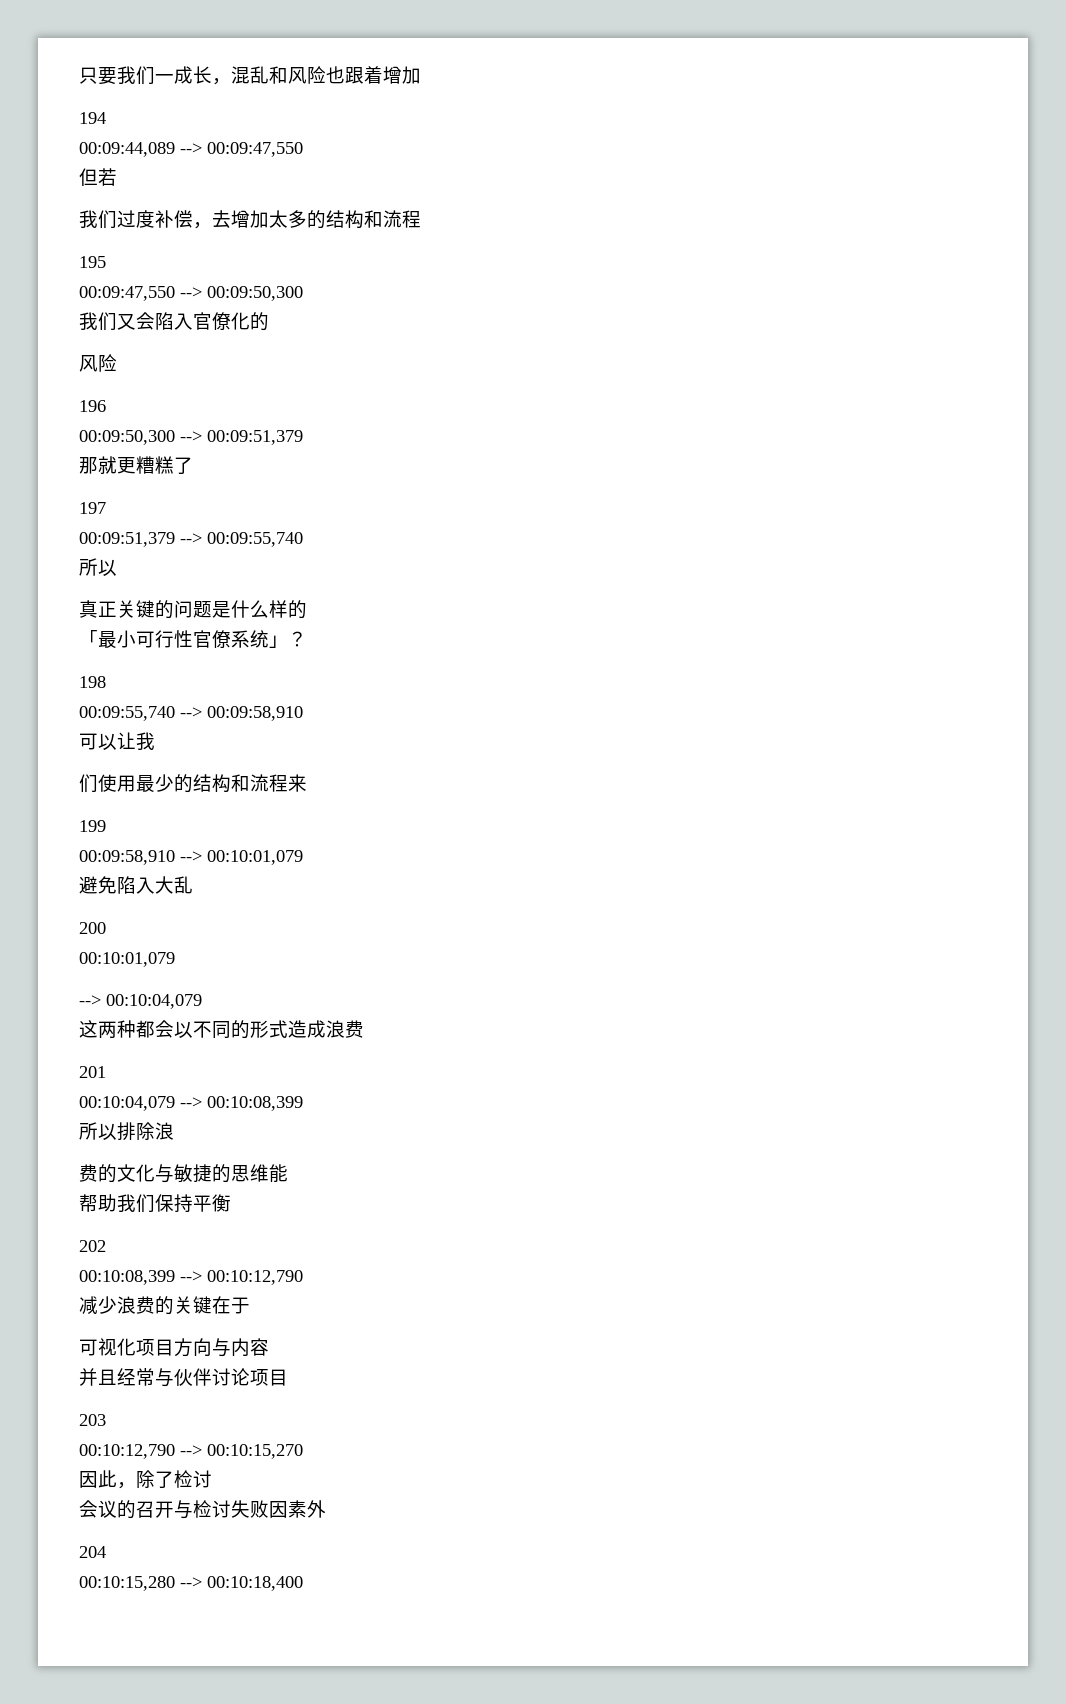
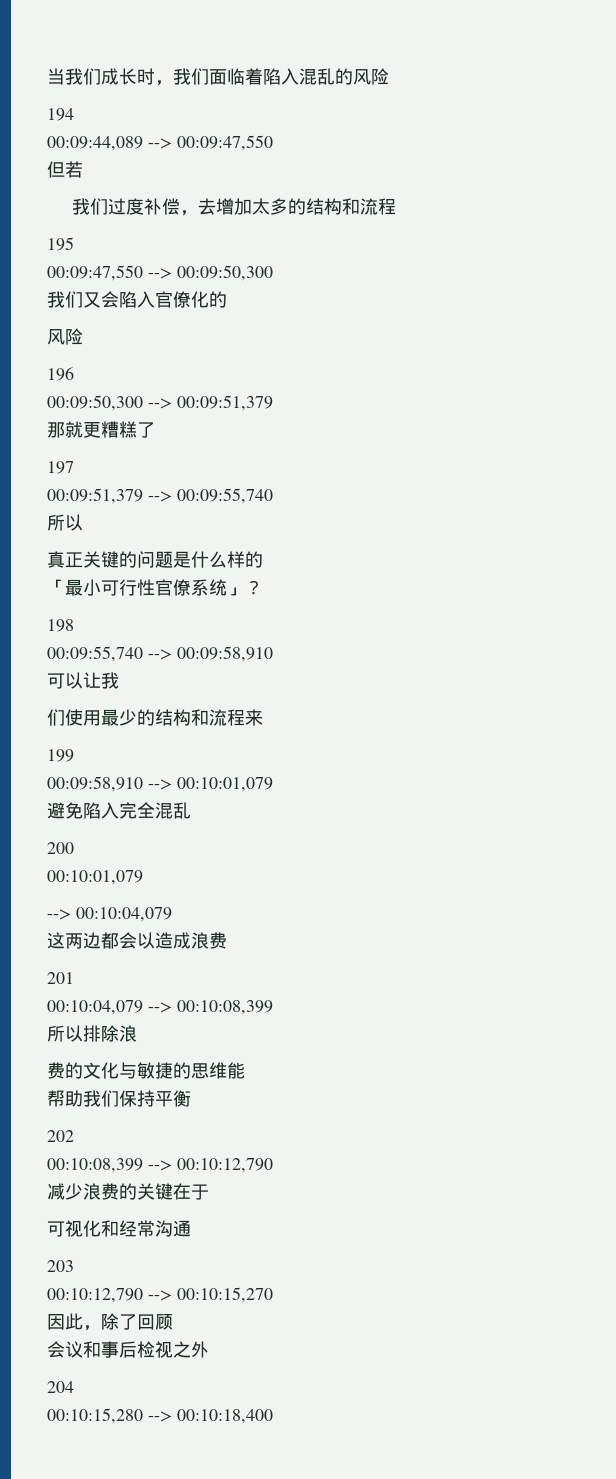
[79,66,421,85] 只要我们一成长，混乱和风险也跟着增加 -> [47,68,389,86] 当我们成长时，我们面临着陷入混乱的风险
[155,876,174,894] 大 -> [119,802,173,819] 完全混
[117,1020,288,1039] 种都会以不同的形式 -> [83,932,155,949] 边都会以
[136,1338,269,1357] [79,1368,288,1387] 项目方向与内容 // 并且经常与伙伴讨论项目 -> [101,1220,191,1237] 和经常沟通
[174,1470,212,1488] 检讨 -> [137,1314,173,1330] 回顾
[117,1500,307,1519] 的召开与检讨失败因素 -> [83,1341,191,1358] 和事后检视之

